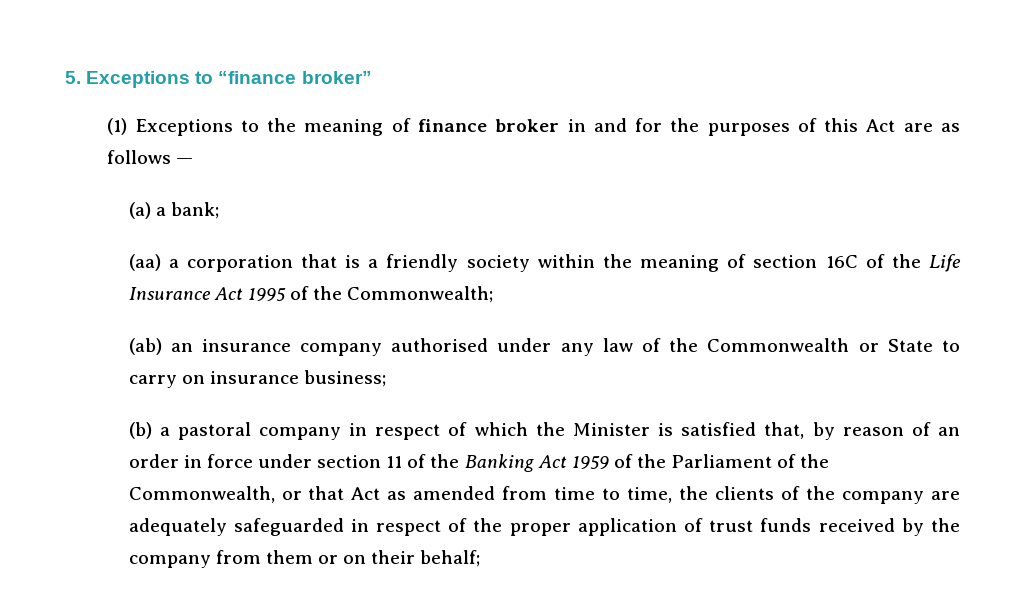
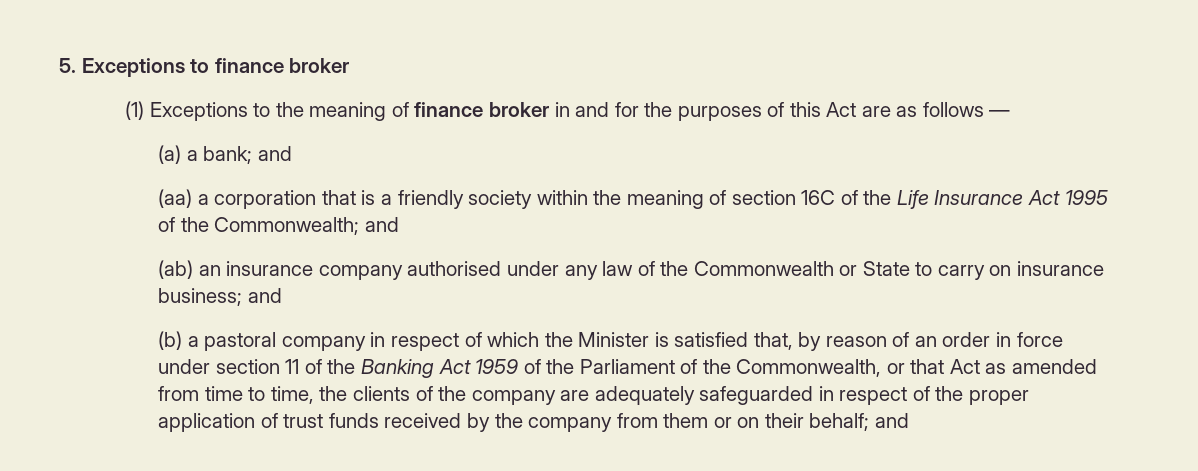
[218,71,372,84] “finance broker” -> [214,58,350,73] finance broker
(219, 210) none -> [257,146,292,161] and
(494, 294) none -> [364,217,399,232] and
(386, 378) none -> [247,288,282,303] and
(481, 558) none -> [874,413,909,428] and

